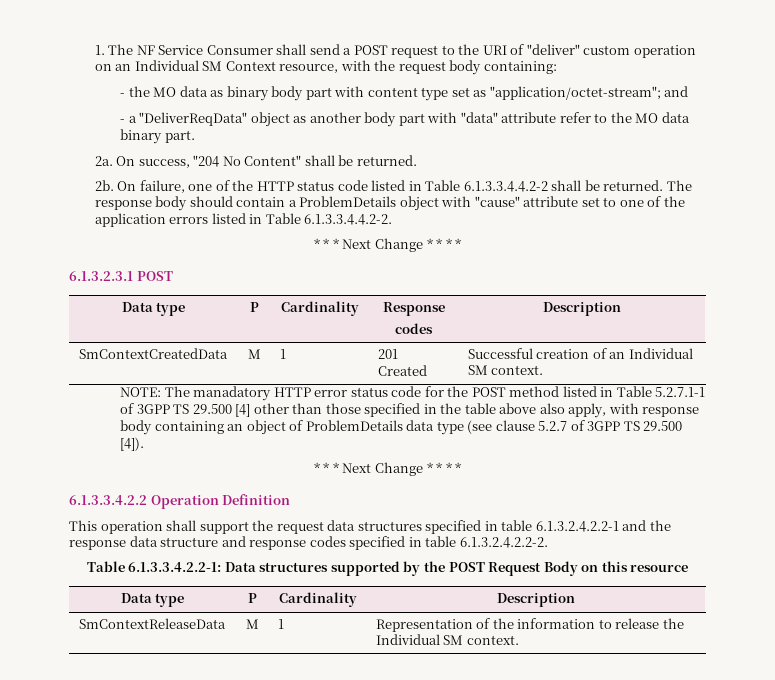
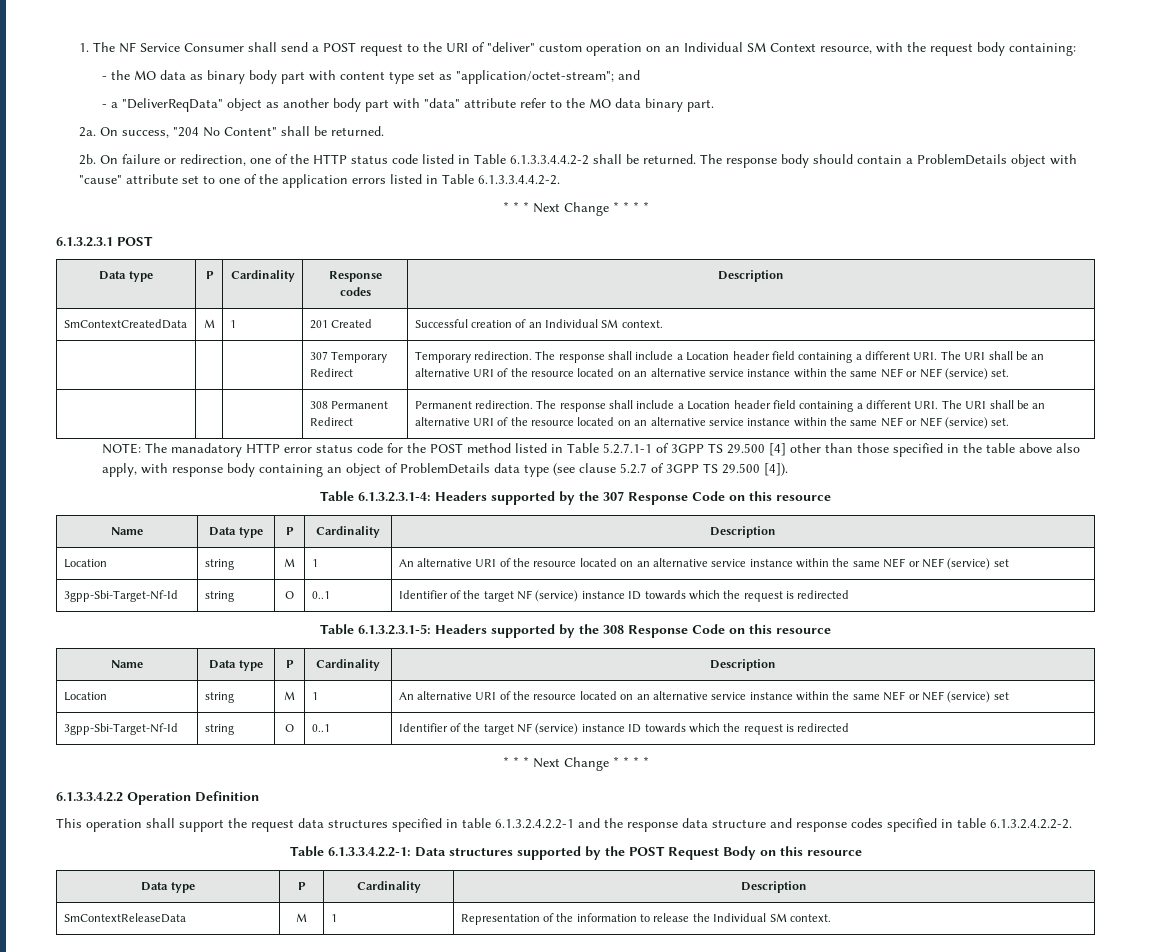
[139,180,185,193] failure, -> [121,154,246,166] failure or redirection,
(544, 370) none -> [309,351,387,363] [309,368,353,377] [414,351,1045,363] [414,368,1010,380] [309,401,388,409] [309,417,353,426] [414,400,1046,412] [414,417,1010,429] // | | | 307 Temporary Redirect | Temporary redirection. The response shall include a Location header field containing a different URI. The URI shall be an alternative URI of the resource located on an alternative service instance within the same NEF or NEF (service) set. // | | | 308 Permanent Redirect | Permanent redirection. The response shall include a Location header field containing a different URI. The URI shall be an alternative URI of the resource located on an alternative service instance within the same NEF or NEF (service) set.
(145, 444) none -> [320,491,831,505] [111,527,143,535] [209,527,263,538] [286,527,294,535] [316,526,380,538] [710,526,776,538] [63,559,107,568] [204,559,234,570] [284,558,295,567] [311,559,318,567] [398,558,1009,570] [63,590,178,602] [204,591,234,602] [285,591,294,599] [311,591,330,599] [398,590,850,602] [320,624,831,638] [111,660,143,668] [209,660,263,671] [286,660,294,668] [316,659,380,671] [710,659,776,671] [63,692,107,701] [204,692,234,703] [284,691,295,700] [311,692,318,700] [398,691,1009,703] [63,723,178,735] [204,724,234,735] [285,724,294,732] [311,724,330,732] [398,723,850,735] // Table 6.1.3.2.3.1-4: Headers supported by the 307 Response Code on this resource // Name | Data type | P | Cardinality | Description // Location | string | M | 1 | An alternative URI of the resource located on an alternative service instance within the same NEF or NEF (service) set // 3gpp-Sbi-Target-Nf-Id | string | O | 0..1 | Identifier of the target NF (service) instance ID towards which the request is redirected // Table 6.1.3.2.3.1-5: Headers supported by the 308 Response Code on this resource // Name | Data type | P | Cardinality | Description // Location | string | M | 1 | An alternative URI of the resource located on an alternative service instance within the same NEF or NEF (service) set // 3gpp-Sbi-Target-Nf-Id | string | O | 0..1 | Identifier of the target NF (service) instance ID towards which the request is redirected

